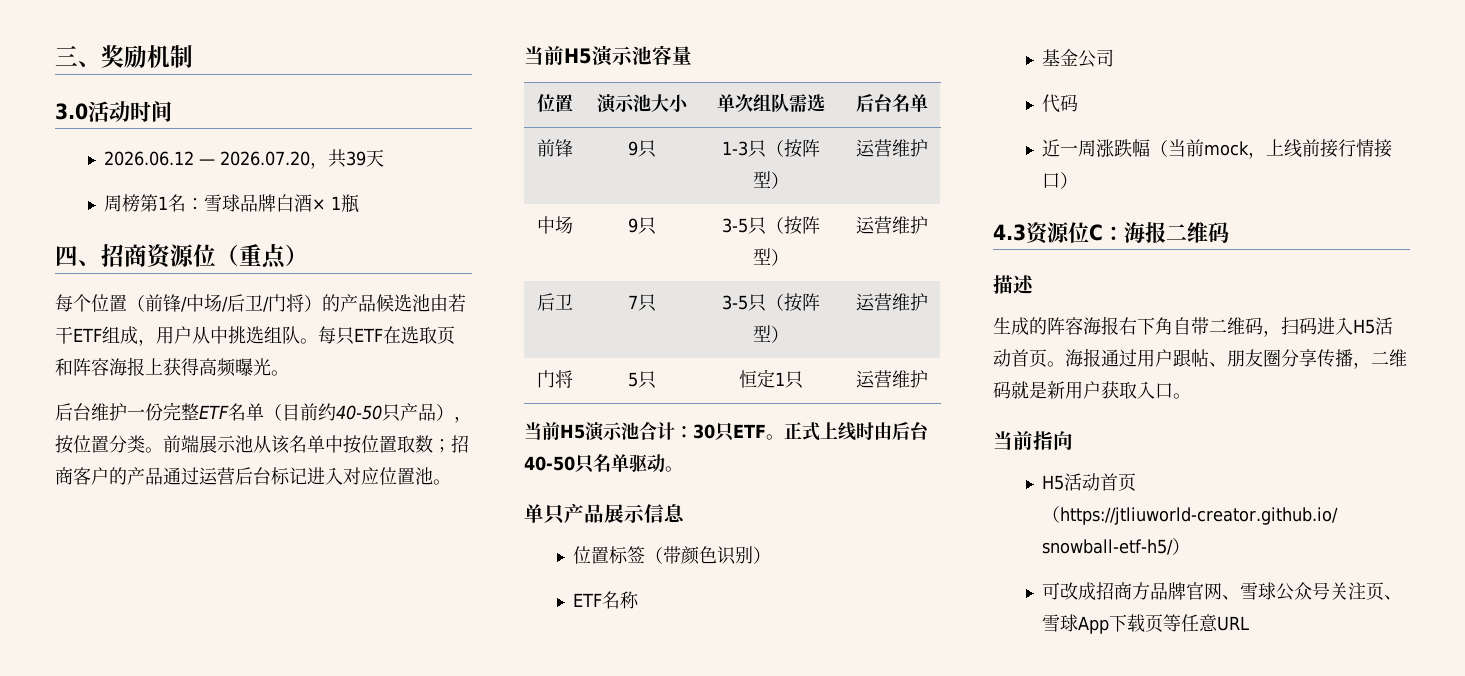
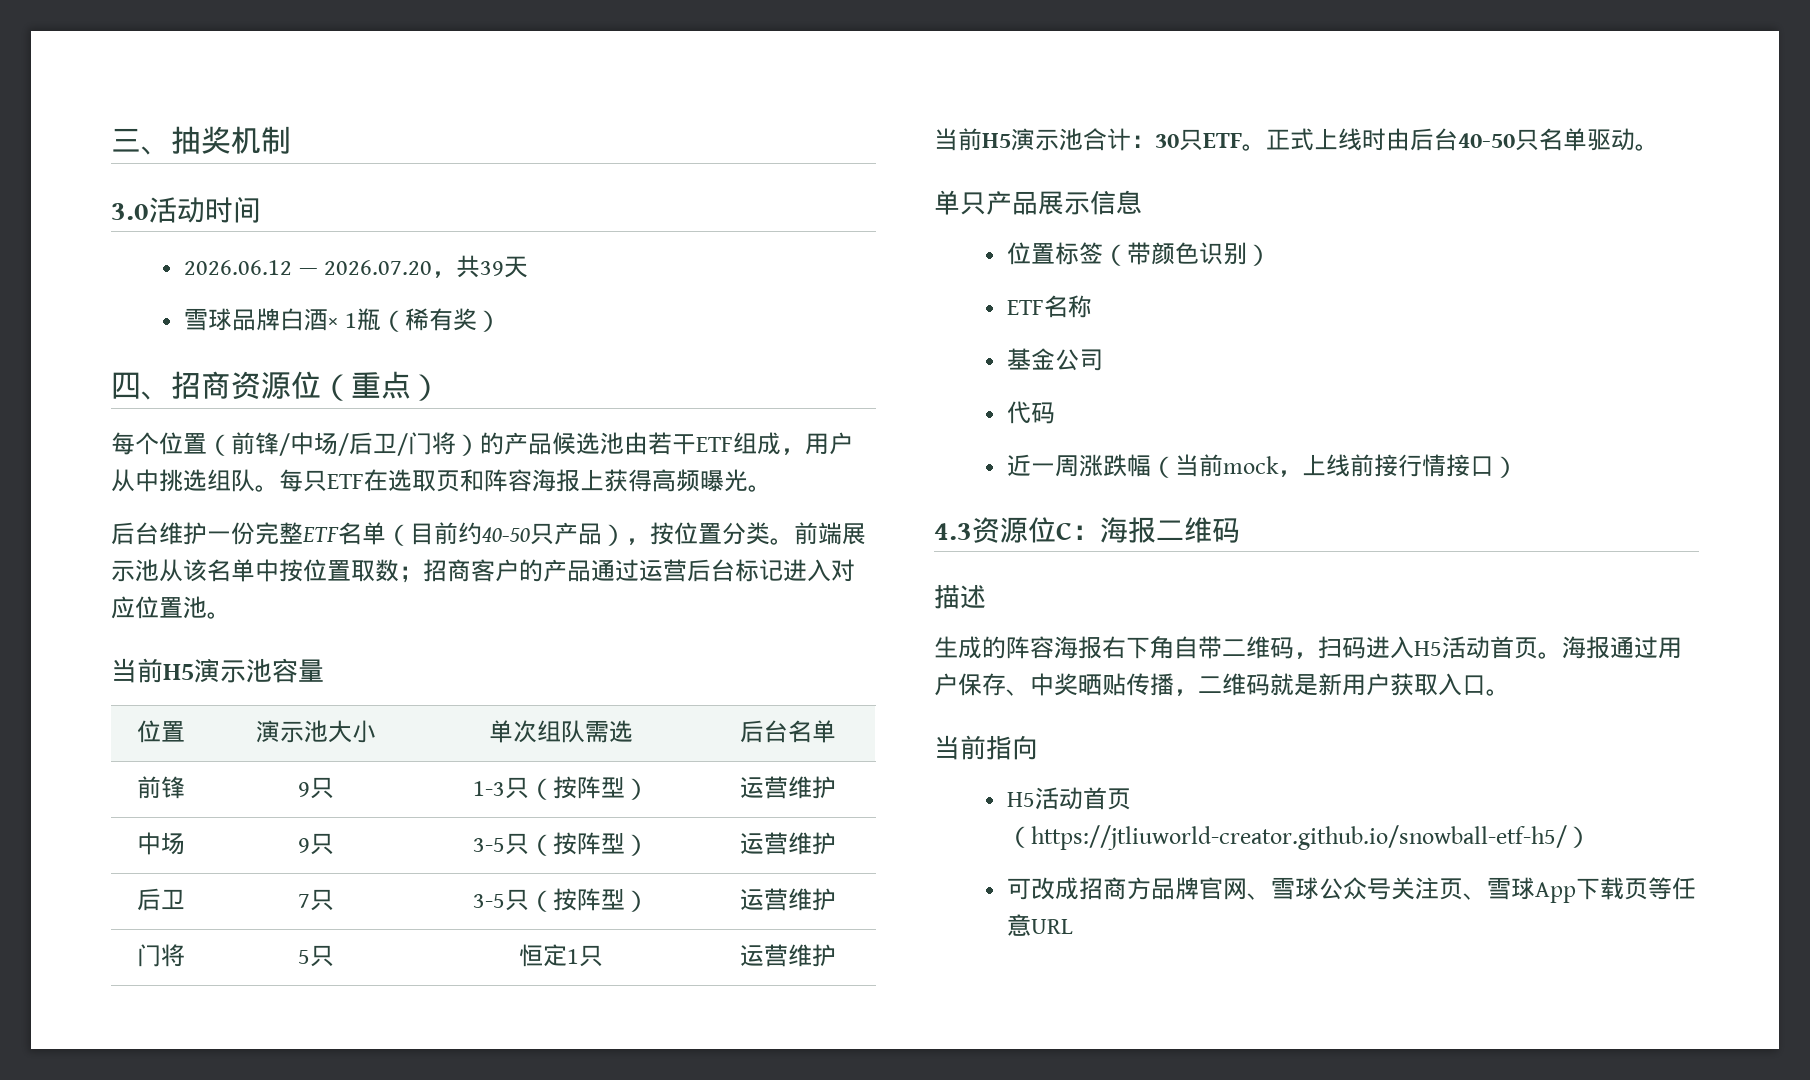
[101,45,147,68] 奖励 -> [171,126,231,154] 抽奖
[104,194,205,212] 周榜第1名： -> (529, 267) none
(360, 203) none -> [380,308,501,332] （稀有奖）
[1173,349,1317,367] 跟帖、朋友圈分享 -> [958,673,1126,696] 保存、中奖晒贴

